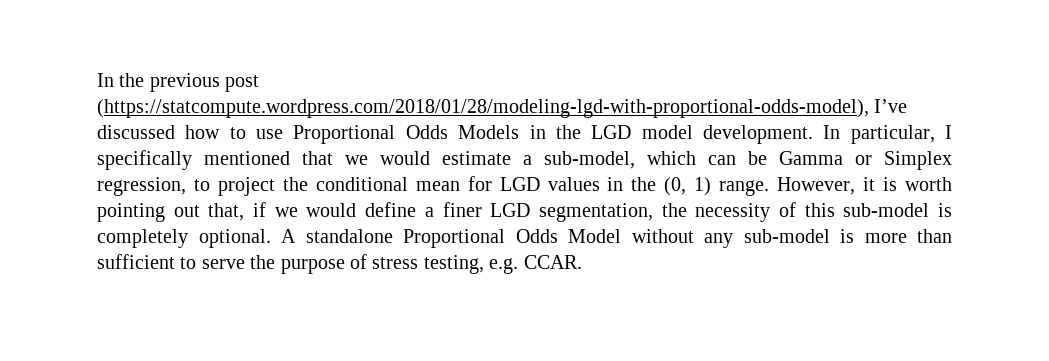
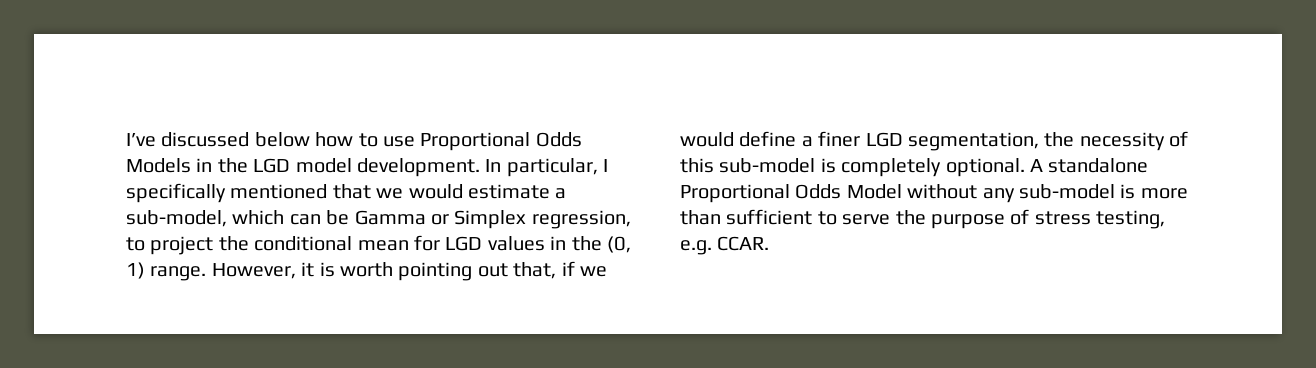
[97,73,260,92] [97,99,869,118] In the previous post (https://statcompute.wordpress.com/2018/01/28/modeling-lgd-with-proportional-odds-model), -> (126, 140) none
(175, 132) none -> [254,132,310,147] below

